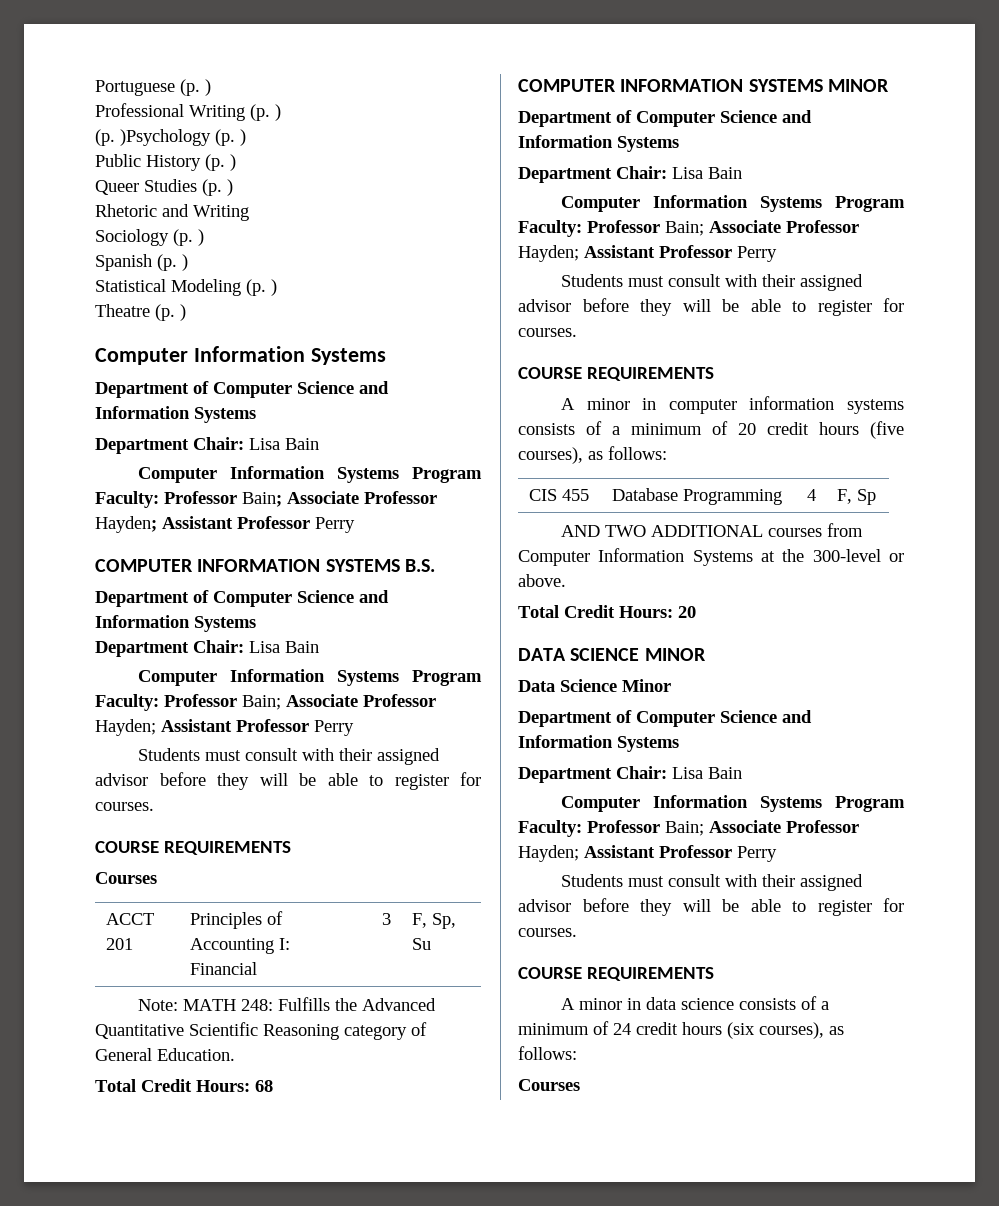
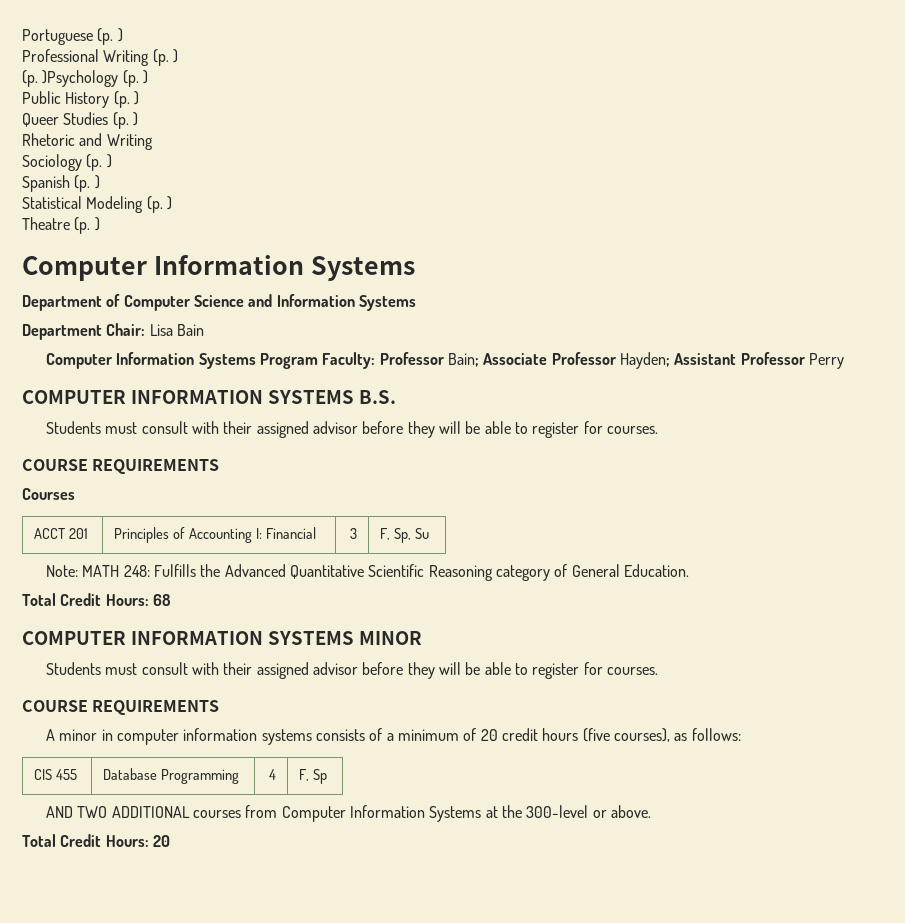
[95,590,389,607] [95,615,256,632] [95,640,319,657] [138,669,482,686] [95,694,436,711] [95,719,354,736] // Department of Computer Science and Information Systems // Department Chair: Lisa Bain // Computer Information Systems Program Faculty: Professor Bain; Associate Professor Hayden; Assistant Professor Perry -> (396, 397) none
[518,110,812,127] [518,135,679,152] [518,166,742,183] [561,195,905,212] [518,220,859,237] [518,245,777,262] // Department of Computer Science and Information Systems // Department Chair: Lisa Bain // Computer Information Systems Program Faculty: Professor Bain; Associate Professor Hayden; Assistant Professor Perry -> (422, 638) none
[518,648,706,661] [518,679,671,692] [518,710,812,727] [518,735,679,752] [518,766,742,783] [561,795,905,812] [518,820,859,837] [518,845,777,862] [561,874,864,891] [518,898,904,916] [518,928,577,937] [518,967,714,981] [561,996,830,1010] [518,1021,844,1039] [518,1046,577,1060] [518,1079,580,1091] // DATA SCIENCE MINOR // Data Science Minor // Department of Computer Science and Information Systems // Department Chair: Lisa Bain // Computer Information Systems Program Faculty: Professor Bain; Associate Professor Hayden; Assistant Professor Perry // Students must consult with their assigned advisor before they will be able to register for courses. // COURSE REQUIREMENTS // A minor in data science consists of a minimum of 24 credit hours (six courses), as follows: // Courses -> (170, 841) none

